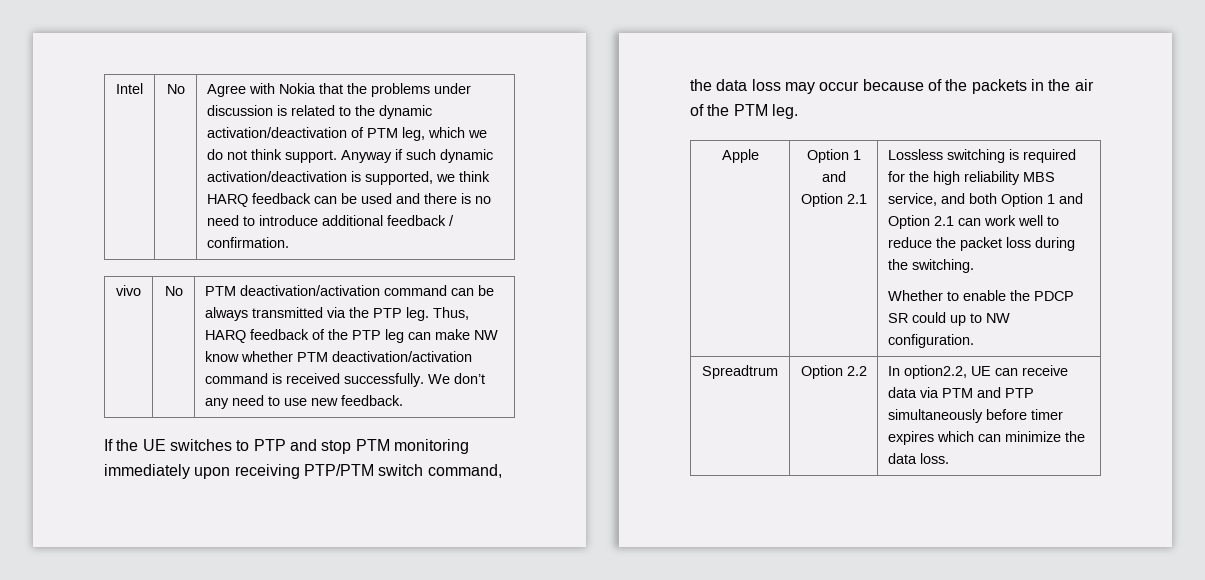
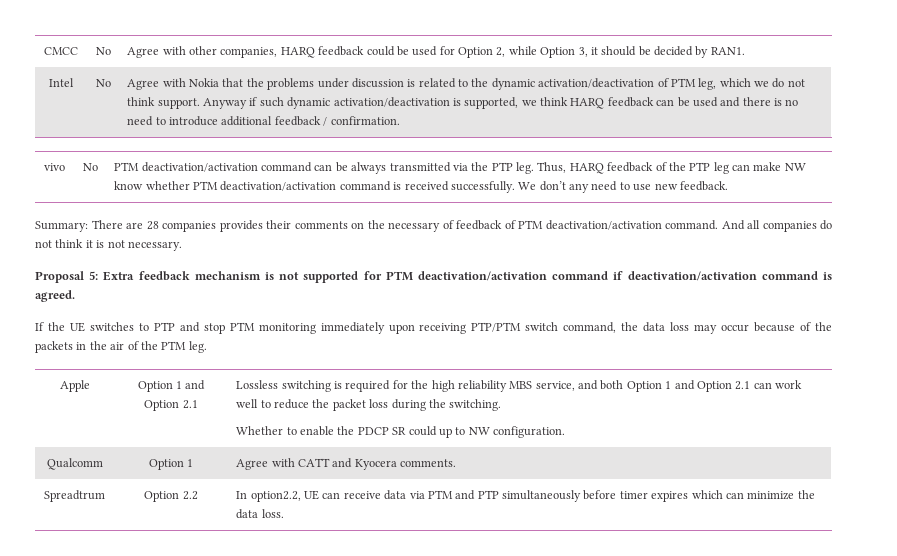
(116, 88) none -> [44,47,78,55] [95,47,111,55] [127,46,745,58] CMCC | No | Agree with other companies, HARQ feedback could be used for Option 2, while Option 3, it should be decided by RAN1. //
(404, 400) none -> [35,220,832,232] [35,239,182,251] [35,271,833,283] [35,290,75,302] // Summary: There are 28 companies provides their comments on the necessary of feedback of PTM deactivation/activation command. And all companies do not think it is not necessary. // Proposal 5: Extra feedback mechanism is not supported for PTM deactivation/activation command if deactivation/activation command is agreed.
(975, 341) none -> [46,458,103,470] [148,459,194,470] [236,458,457,470] // Qualcomm | Option 1 | Agree with CATT and Kyocera comments.

